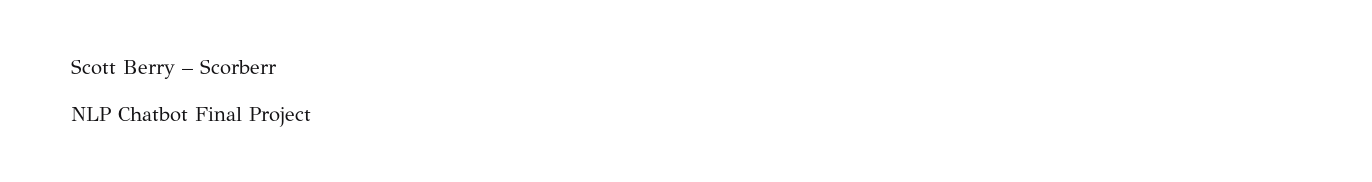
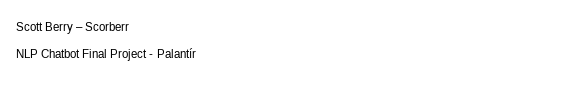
(311, 117) none -> [149,48,196,58] - Palantír

